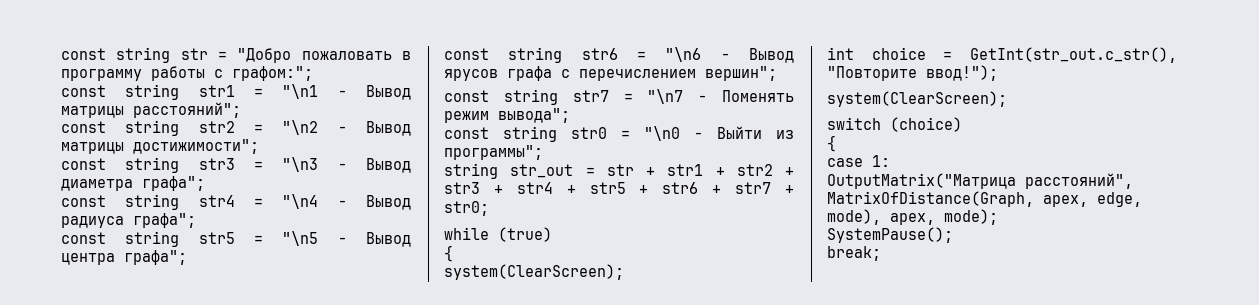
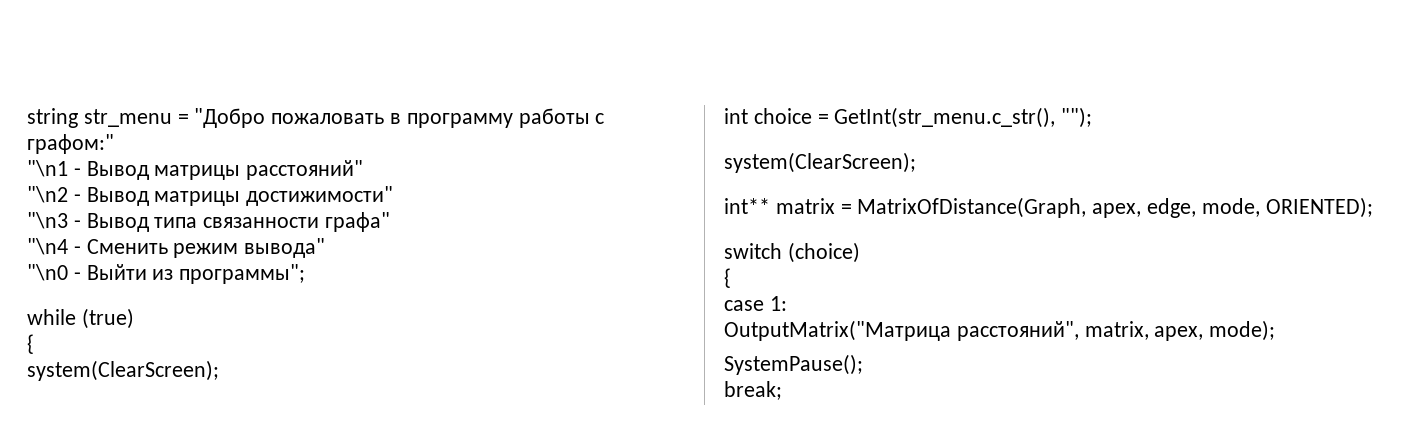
[61,47,208,63] const string str -> [27,108,172,128] string str_menu
[232,66,313,81] [61,84,411,100] [61,102,241,118] [61,120,411,136] [61,139,259,154] [61,157,411,173] [61,176,205,191] [61,194,411,210] [61,213,196,228] [61,231,411,247] [61,250,187,265] [444,47,794,63] [444,66,777,81] [444,89,794,105] [444,108,570,123] [444,126,630,142] графом:"; // const string str1 = "\n1 - Вывод матрицы расстояний"; // const string str2 = "\n2 - Вывод матрицы достижимости"; // const string str3 = "\n3 - Вывод диаметра графа"; // const string str4 = "\n4 - Вывод радиуса графа"; // const string str5 = "\n5 - Вывод центра графа"; // const string str6 = "\n6 - Вывод ярусов графа с перечислением вершин"; // const string str7 = "\n7 - Поменять режим вывода"; // const string str0 = -> [27,134,114,154] [27,160,364,180] [27,186,394,206] [27,212,391,232] [27,238,326,258] графом:" // "\n1 - Вывод матрицы расстояний" // "\n2 - Вывод матрицы достижимости" // "\n3 - Вывод типа связанности графа" // "\n4 - Сменить режим вывода" //
[444,163,794,179] [444,182,794,194] [444,201,489,216] // string str_out = str + str1 + str2 + str3 + str4 + str5 + str6 + str7 + str0; -> (306, 274) none
[970,47,1177,63] [827,65,998,81] [827,91,1007,107] GetInt(str_out.c_str(), "Повторите ввод!"); // system(ClearScreen); -> [834,107,1093,128] [724,152,916,173] [724,197,1373,218] GetInt(str_menu.c_str(), ""); // system(ClearScreen); // int** matrix = MatrixOfDistance(Graph, apex, edge, mode, ORIENTED);
[827,191,1142,207] [827,209,881,225] MatrixOfDistance(Graph, apex, edge, mode), -> [1084,321,1149,340] matrix,

